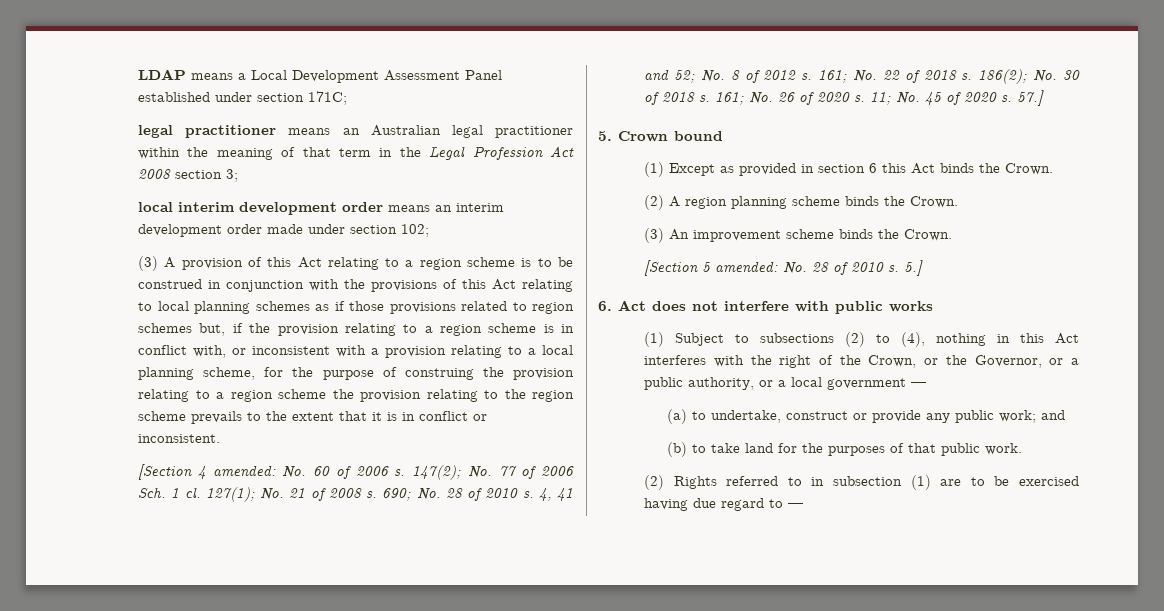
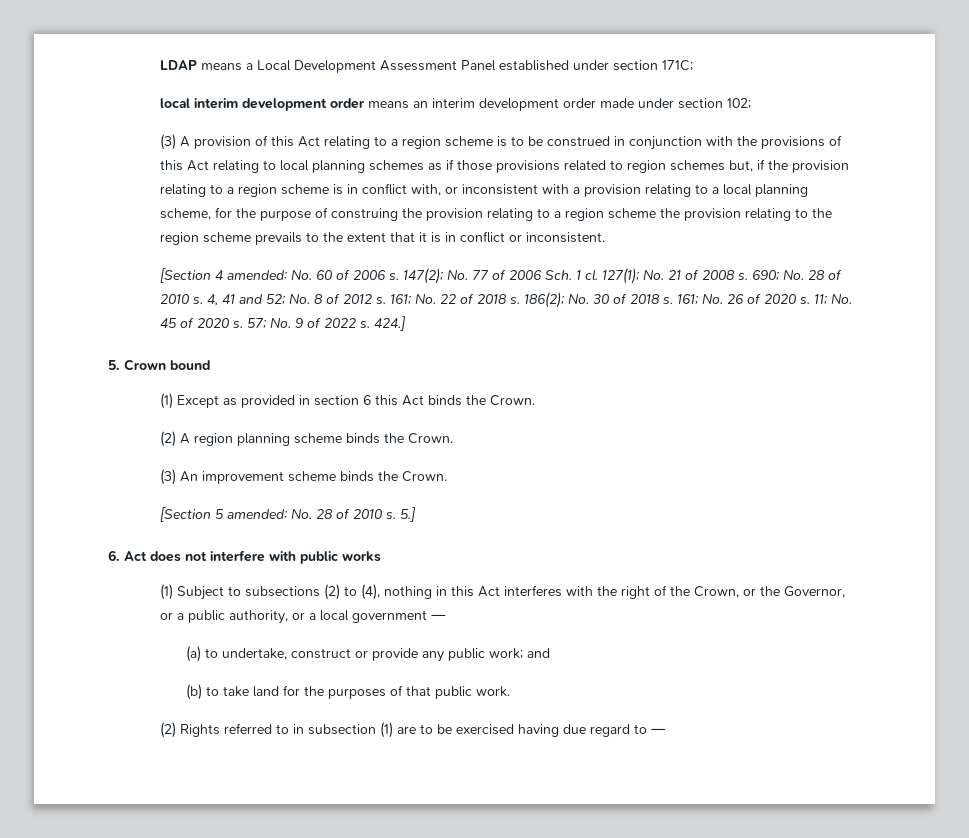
[138,125,573,138] [138,146,575,160] [138,169,239,182] // legal practitioner means an Australian legal practitioner within the meaning of that term in the Legal Profession Act 2008 section 3; -> (694, 65) none
[1017,90,1045,106] 57.] -> [247,316,407,331] 57; No. 9 of 2022 s. 424.]

